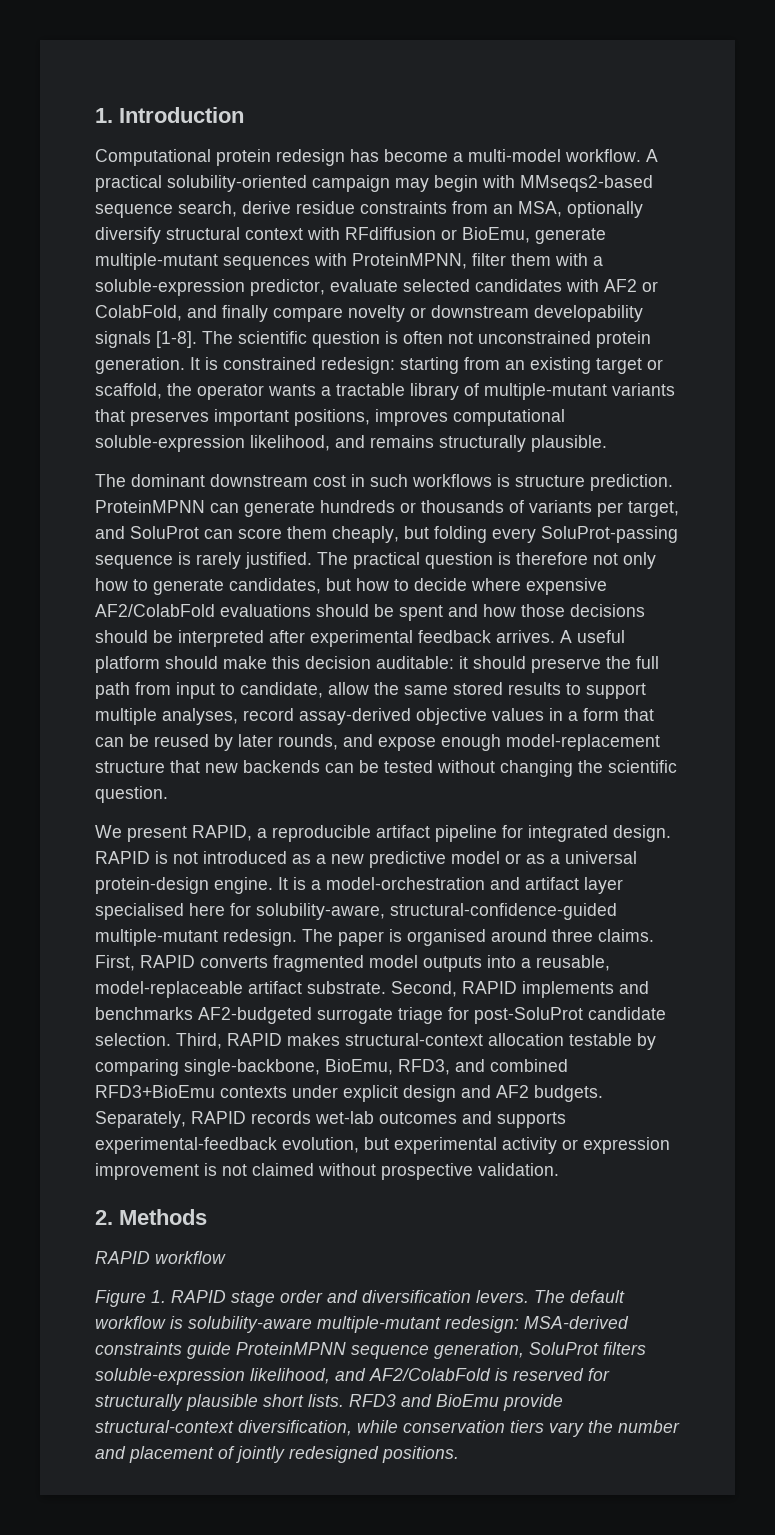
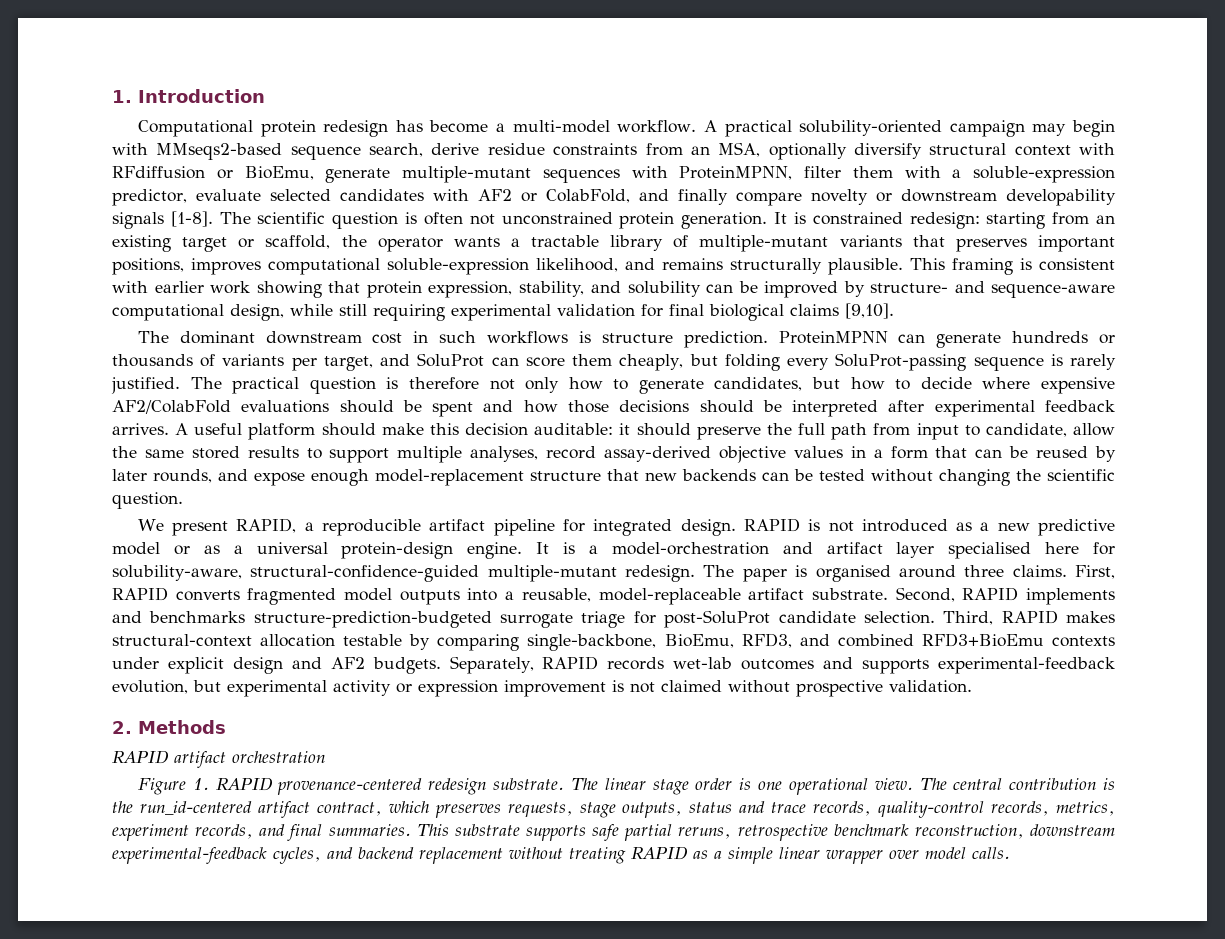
(607, 443) none -> [910,258,1115,275] [112,281,1115,298] [112,303,894,321] This framing is consistent with earlier work showing that protein expression, stability, and solubility can be improved by structure- and sequence-aware computational design, while still requiring experimental validation for final biological claims [9,10].
[198,1007,312,1024] AF2-budgeted -> [253,611,492,628] structure-prediction-budgeted
[155,1251,226,1264] workflow -> [174,751,325,768] artifact orchestration
[231,1290,625,1307] [95,1316,629,1333] [95,1342,646,1359] [95,1368,610,1385] [95,1394,563,1411] [95,1420,680,1437] [95,1446,459,1463] stage order and diversification levers. The default workflow is solubility-aware multiple-mutant redesign: MSA-derived constraints guide ProteinMPNN sequence generation, SoluProt filters soluble-expression likelihood, and AF2/ColabFold is reserved for structurally plausible short lists. RFD3 and BioEmu provide structural-context diversification, while conservation tiers vary the number and placement of jointly redesigned positions. -> [277,778,1116,795] [112,801,1115,818] [112,824,1115,841] [112,846,1010,864] provenance-centered redesign substrate. The linear stage order is one operational view. The central contribution is the run_id-centered artifact contract, which preserves requests, stage outputs, status and trace records, quality-control records, metrics, experiment records, and final summaries. This substrate supports safe partial reruns, retrospective benchmark reconstruction, downstream experimental-feedback cycles, and backend replacement without treating RAPID as a simple linear wrapper over model calls.

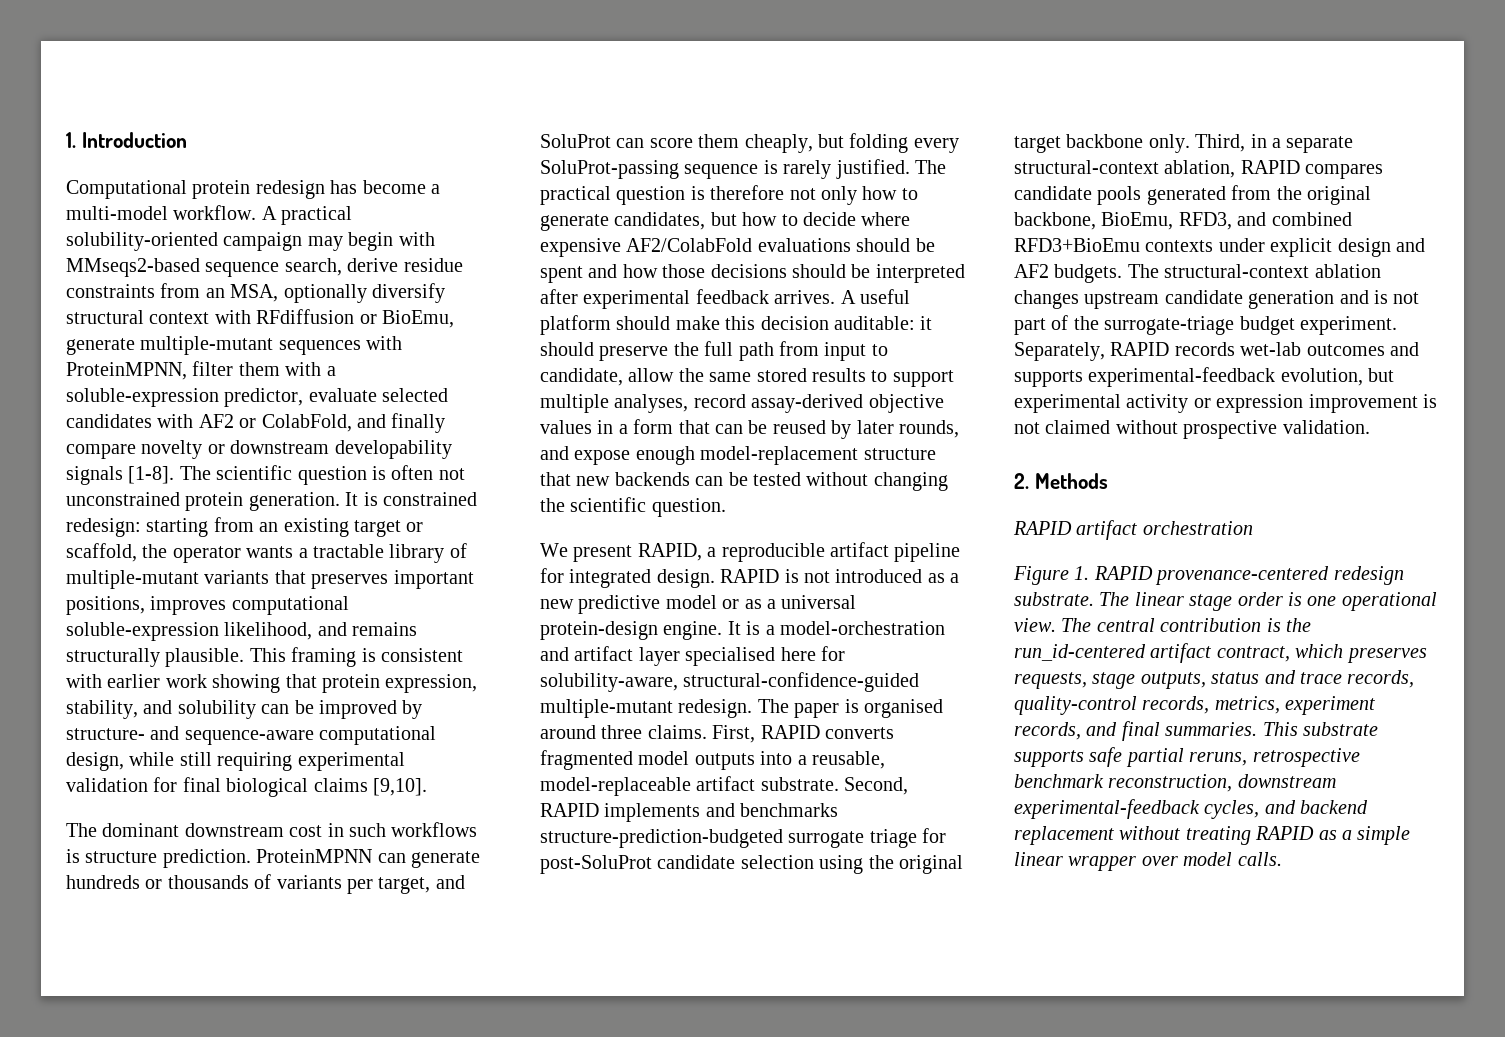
[863,610,1115,625] [112,634,657,651] selection. Third, RAPID makes structural-context allocation testable by comparing single-backbone, -> [740,855,963,874] [1014,134,1354,153] [1014,160,1384,179] [1014,185,1371,205] [1014,212,1096,230] selection using the original target backbone only. Third, in a separate structural-context ablation, RAPID compares candidate pools generated from the original backbone,
(441, 665) none -> [1127,264,1381,278] [1014,290,1420,309] [1014,315,1397,335] The structural-context ablation changes upstream candidate generation and is not part of the surrogate-triage budget experiment.

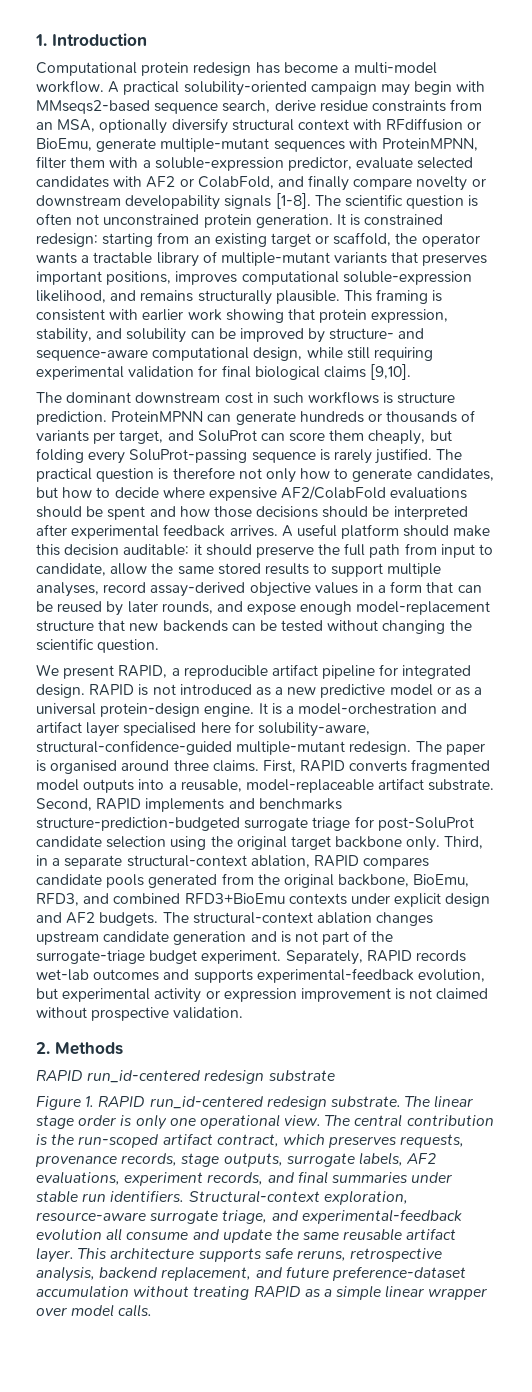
[1076,520,1253,540] artifact orchestration -> [87,1070,335,1084] run_id-centered redesign substrate
[1155,566,1330,585] provenance-centered -> [149,1096,263,1109] run_id-centered
(1302, 599) none -> [135,1114,167,1130] only
[1014,644,1146,661] run_id-centered -> [78,1134,159,1148] run-scoped
[1092,670,1415,689] [1014,696,1376,715] [1014,721,1378,741] stage outputs, status and trace records, quality-control records, metrics, experiment records, and final summaries. This substrate -> [35,1152,437,1167] [36,1171,453,1186] [36,1190,408,1205] [36,1209,462,1224] [36,1228,457,1243] [36,1247,195,1263] provenance records, stage outputs, surrogate labels, AF2 evaluations, experiment records, and final summaries under stable run identifiers. Structural-context exploration, resource-aware surrogate triage, and experimental-feedback evolution all consume and update the same reusable artifact layer. This architecture
[1125,748,1184,767] partial -> (293, 1253) none
[1014,774,1336,792] [1014,799,1369,819] [1014,826,1114,845] benchmark reconstruction, downstream experimental-feedback cycles, and backend replacement -> [36,1266,466,1282] [36,1285,129,1298] analysis, backend replacement, and future preference-dataset accumulation

